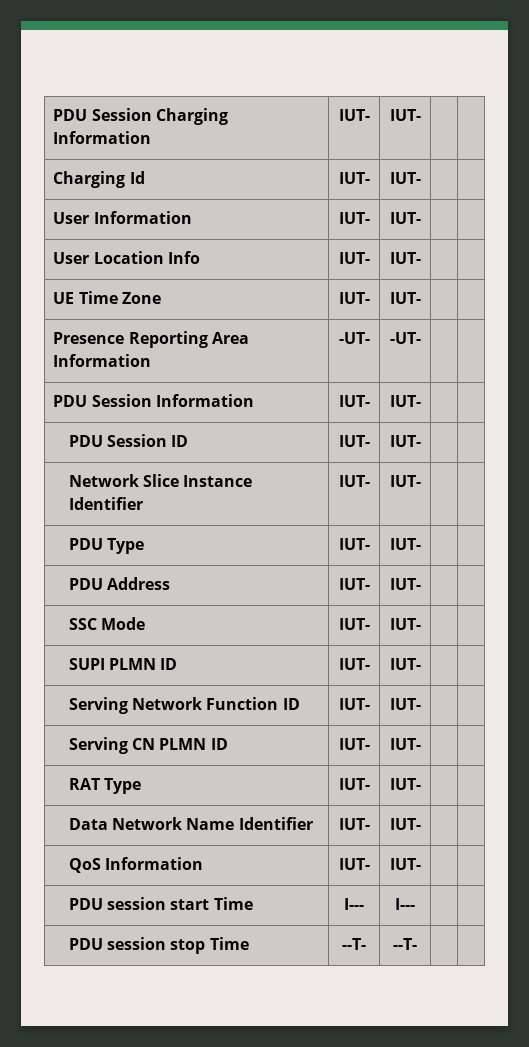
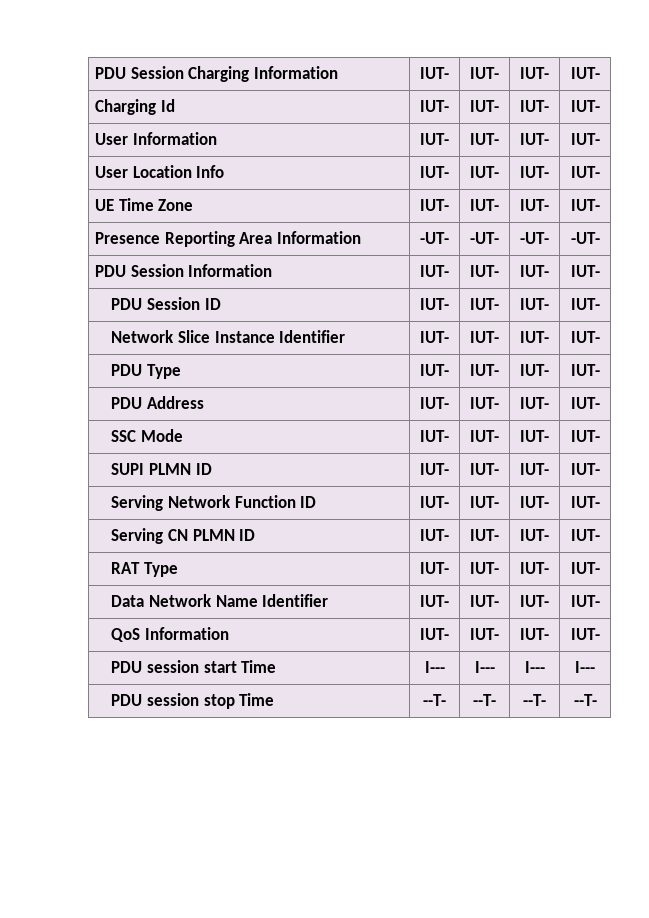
(421, 115) | -> [520,67,549,79] [570,67,600,79] IUT- | IUT-
(421, 178) | -> [520,100,549,112] [570,100,600,112] IUT- | IUT-
(421, 218) | -> [520,133,549,145] [570,133,600,145] IUT- | IUT-
(421, 258) | -> [520,166,549,178] [570,166,600,178] IUT- | IUT-
(421, 298) | -> [520,199,549,211] [570,199,600,211] IUT- | IUT-
(421, 338) | -> [520,232,549,244] [570,232,600,244] -UT- | -UT-
(421, 401) | -> [520,265,549,277] [570,265,600,277] IUT- | IUT-
(421, 441) | -> [520,298,549,310] [570,298,600,310] IUT- | IUT-
(421, 481) | -> [520,331,549,343] [570,331,600,343] IUT- | IUT-
(421, 544) | -> [520,364,549,376] [570,364,600,376] IUT- | IUT-
(421, 584) | -> [520,397,549,409] [570,397,600,409] IUT- | IUT-
(421, 624) | -> [520,430,549,442] [570,430,600,442] IUT- | IUT-
(421, 664) | -> [520,463,549,475] [570,463,600,475] IUT- | IUT-
(421, 704) | -> [520,496,549,508] [570,496,600,508] IUT- | IUT-
(421, 744) | -> [520,529,549,541] [570,529,600,541] IUT- | IUT-
(421, 784) | -> [520,562,549,574] [570,562,600,574] IUT- | IUT-
(421, 824) | -> [520,595,549,607] [570,595,600,607] IUT- | IUT-
(421, 864) | -> [520,628,549,640] [570,628,600,640] IUT- | IUT-
(415, 904) | -> [524,661,545,673] [575,661,595,673] I--- | I---
(417, 944) | -> [523,694,546,706] [573,694,597,706] --T- | --T-

